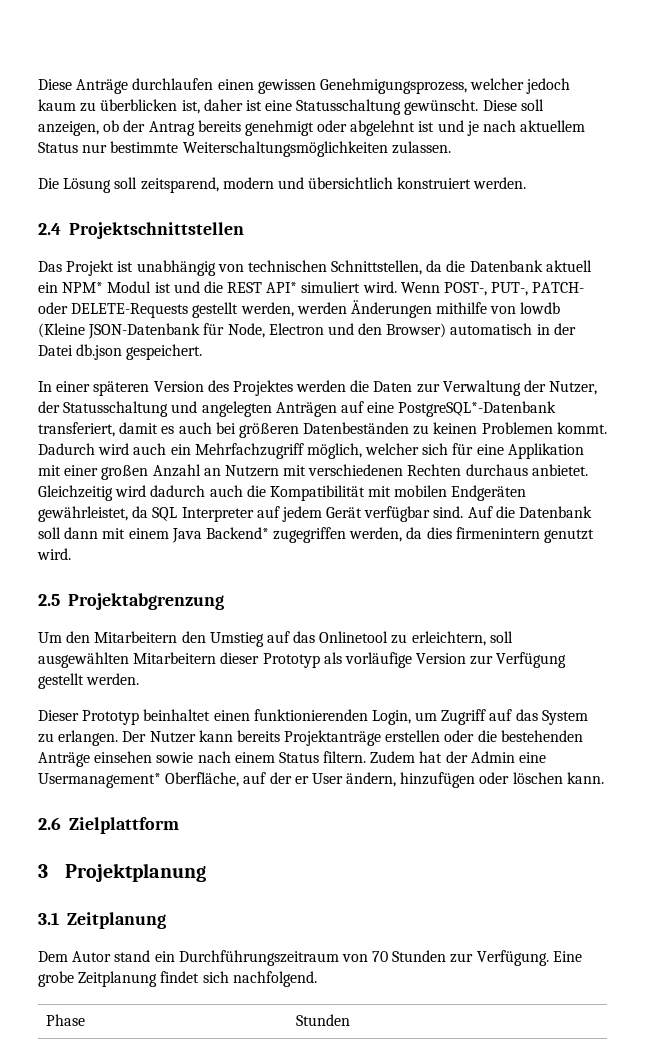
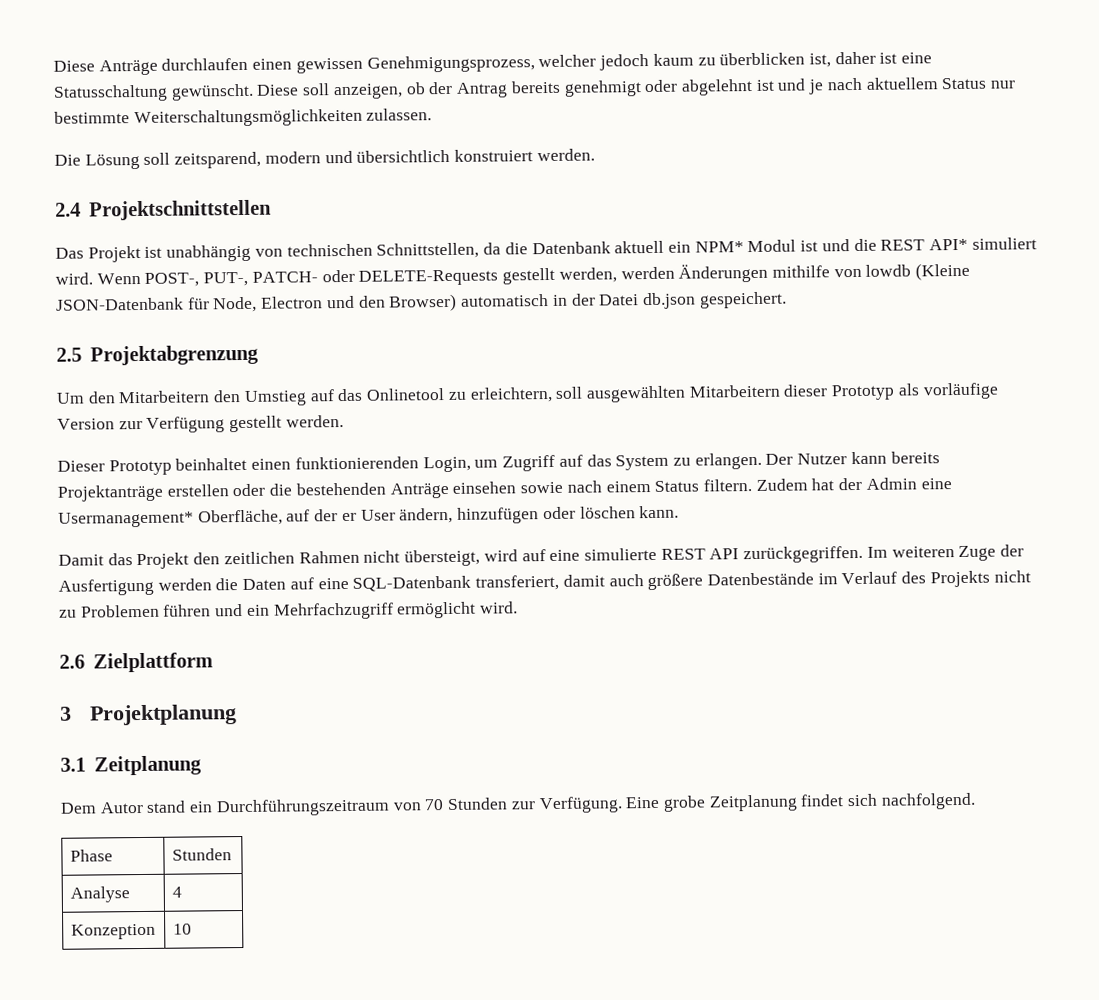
[38,380,598,396] [38,401,557,417] [38,422,607,438] [38,443,584,459] [38,464,588,480] [38,485,527,501] [38,506,593,522] [38,527,595,543] [37,548,71,560] // In einer späteren Version des Projektes werden die Daten zur Verwaltung der Nutzer, der Statusschaltung und angelegten Anträgen auf eine PostgreSQL*-Datenbank transferiert, damit es auch bei größeren Datenbeständen zu keinen Problemen kommt. Dadurch wird auch ein Mehrfachzugriff möglich, welcher sich für eine Applikation mit einer großen Anzahl an Nutzern mit verschiedenen Rechten durchaus anbietet. Gleichzeitig wird dadurch auch die Kompatibilität mit mobilen Endgeräten gewährleistet, da SQL Interpreter auf jedem Gerät verfügbar sind. Auf die Datenbank soll dann mit einem Java Backend* zugegriffen werden, da dies firmenintern genutzt wird. -> (787, 300) none
(604, 778) none -> [58,544,1025,570] [58,570,1031,596] [59,601,519,620] // Damit das Projekt den zeitlichen Rahmen nicht übersteigt, wird auf eine simulierte REST API zurückgegriffen. Im weiteren Zuge der Ausfertigung werden die Daten auf eine SQL-Datenbank transferiert, damit auch größere Datenbestände im Verlauf des Projekts nicht zu Problemen führen und ein Mehrfachzugriff ermöglicht wird.
(351, 1020) none -> [69,886,130,903] [171,886,182,898] [70,923,156,940] [172,923,192,935] // Analyse | 4 // Konzeption | 10

